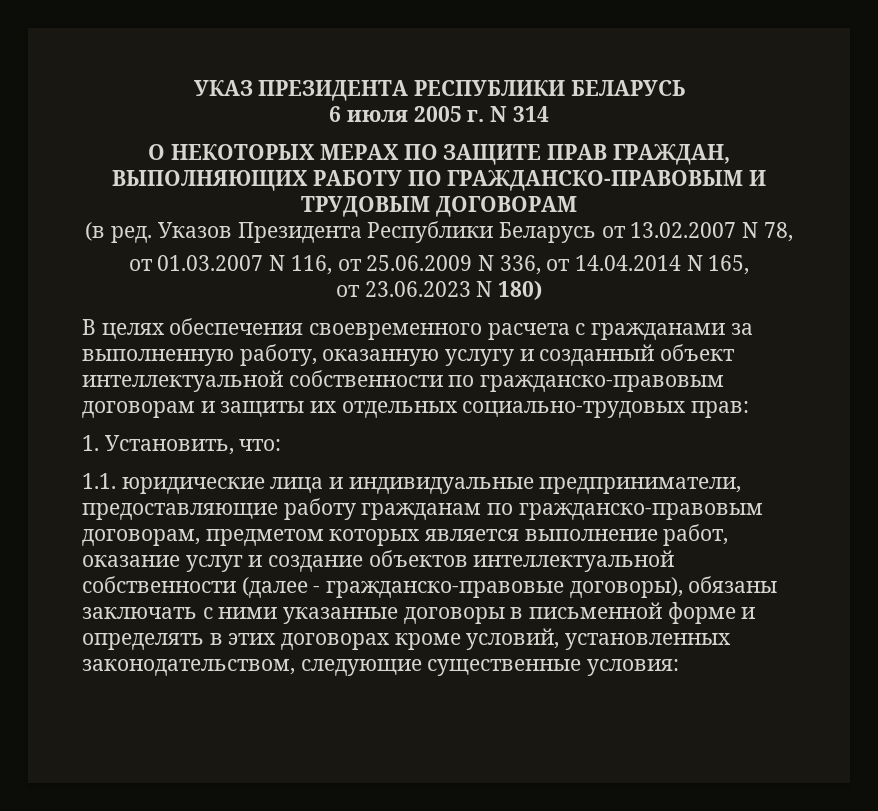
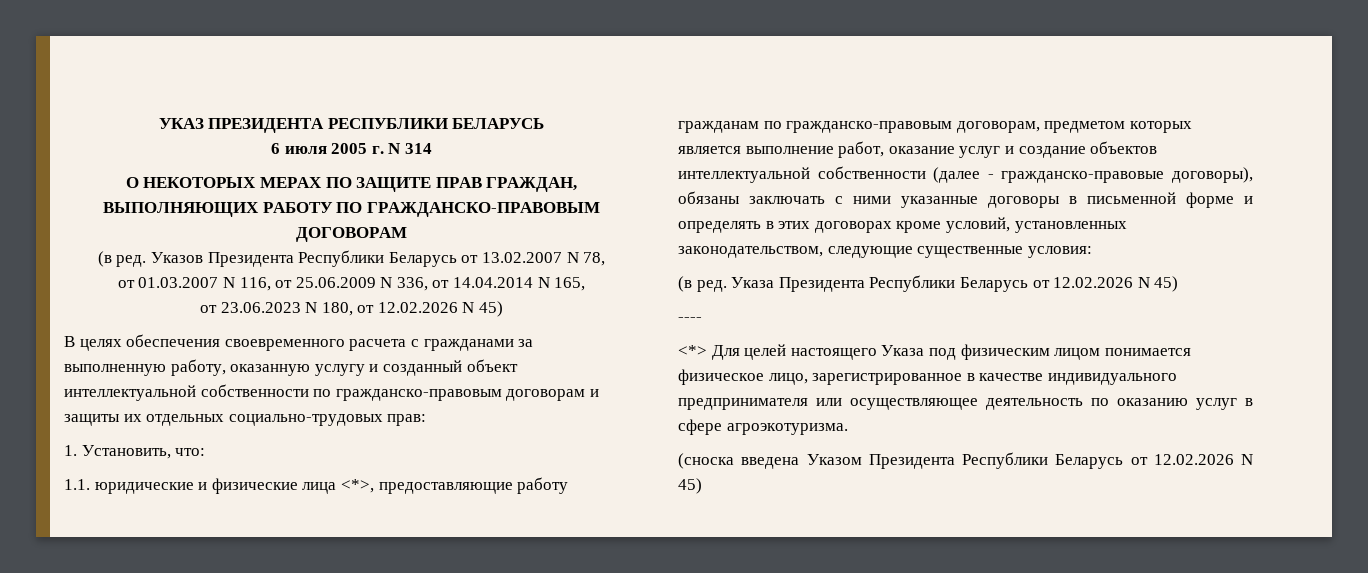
[748,170,766,186] [301,196,431,217] И ТРУДОВЫМ -> (600, 209) none
[498,280,543,300] 180) -> [321,301,504,317] 180, от 12.02.2026 N 45)
[270,477,742,494] лица и индивидуальные предприниматели, -> [198,478,374,494] и физические лица <*>,
(680, 667) none -> [678,275,1179,292] [678,317,702,322] [678,344,1191,360] [678,369,1177,385] [678,398,1253,410] [678,419,848,435] [678,452,1253,469] [678,478,702,494] // (в ред. Указа Президента Республики Беларусь от 12.02.2026 N 45) // ---- // <*> Для целей настоящего Указа под физическим лицом понимается физическое лицо, зарегистрированное в качестве индивидуального предпринимателя или осуществляющее деятельность по оказанию услуг в сфере агроэкотуризма. // (сноска введена Указом Президента Республики Беларусь от 12.02.2026 N 45)

